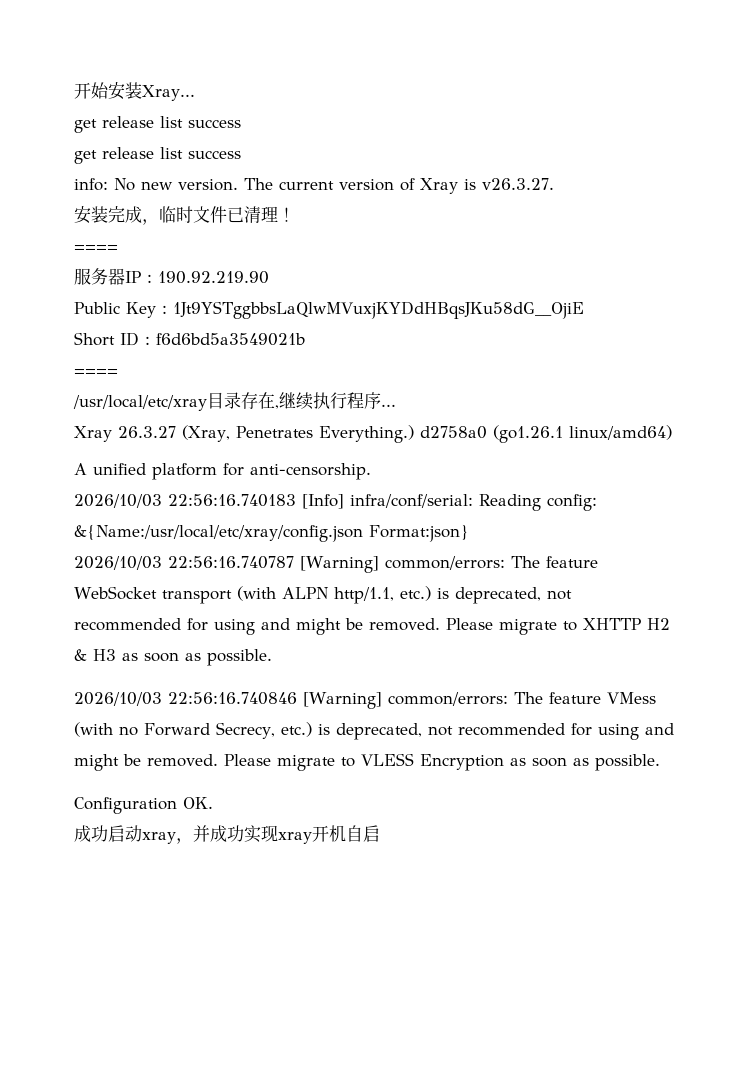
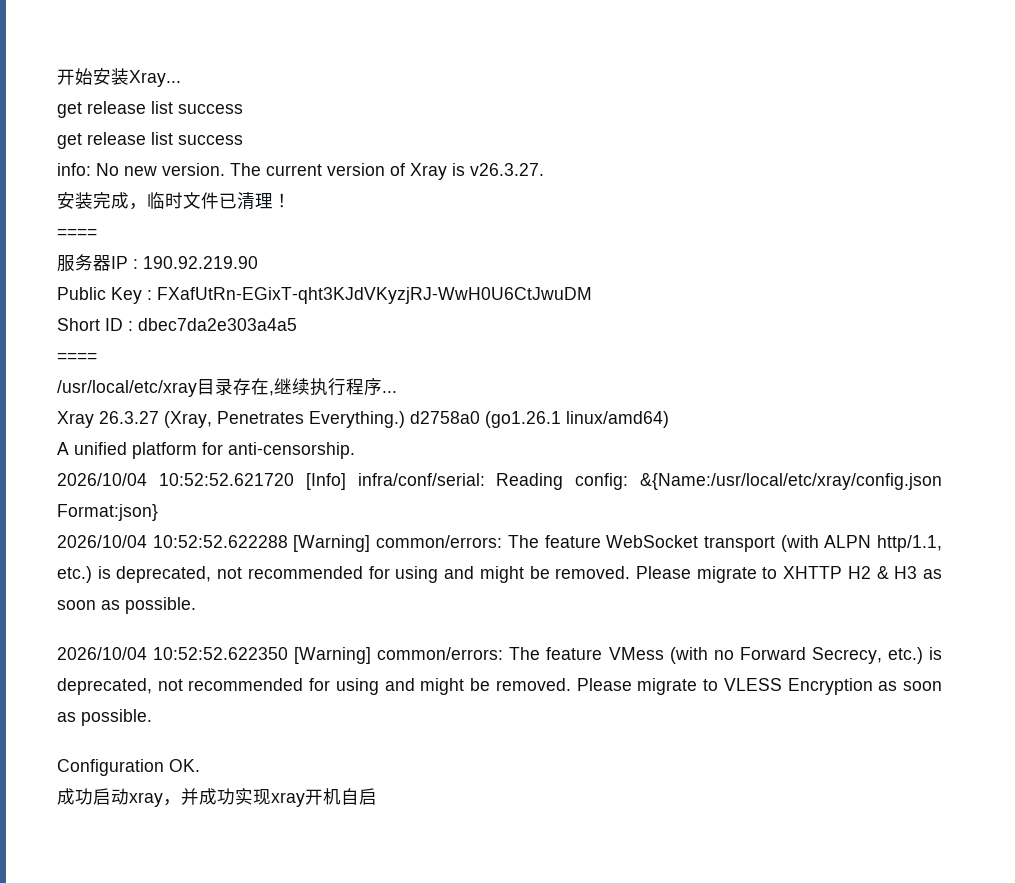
[173,301,584,319] 1Jt9YSTggbbsLaQlwMVuxjKYDdHBqsJKu58dG__OjiE -> [157,287,592,304] FXafUtRn-EGixT-qht3KJdVKyzjRJ-WwH0U6CtJwuDM
[156,333,305,346] f6d6bd5a3549021b -> [138,318,297,331] dbec7da2e303a4a5
[74,494,296,508] 2026/10/03 22:56:16.740183 -> [57,473,294,486] 2026/10/04 10:52:52.621720
[74,556,294,570] 2026/10/03 22:56:16.740787 -> [57,535,288,548] 2026/10/04 10:52:52.622288
[74,692,297,706] 2026/10/03 22:56:16.740846 -> [57,647,289,660] 2026/10/04 10:52:52.622350

